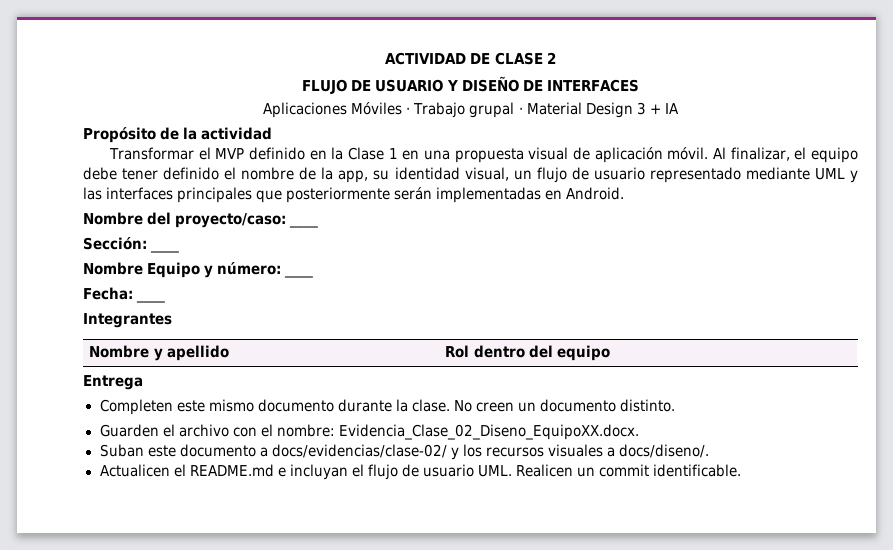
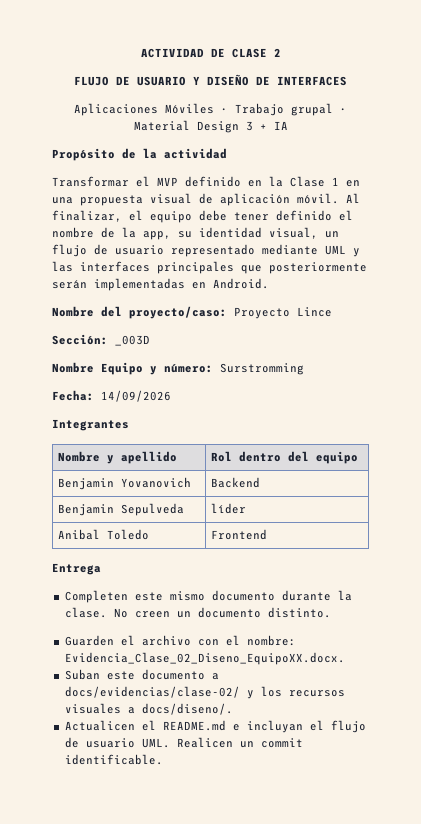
[289,224,319,228] ____ -> [234,307,332,319] Proyecto Lince
[150,249,180,253] ____ -> [115,335,150,346] _003D
[284,274,314,278] ____ -> [220,363,304,375] Surstromming
[136,299,166,303] ____ -> [101,390,171,402] 14/09/2026
(610, 353) none -> [57,477,191,490] [210,477,260,488] [57,503,184,516] [210,503,246,514] [57,529,149,540] [210,529,267,540] // Benjamin Yovanovich | Backend // Benjamin Sepulveda | líder // Anibal Toledo | Frontend

